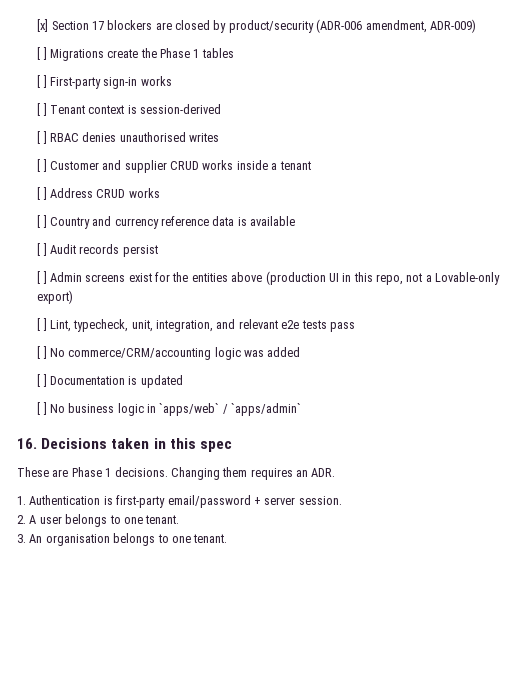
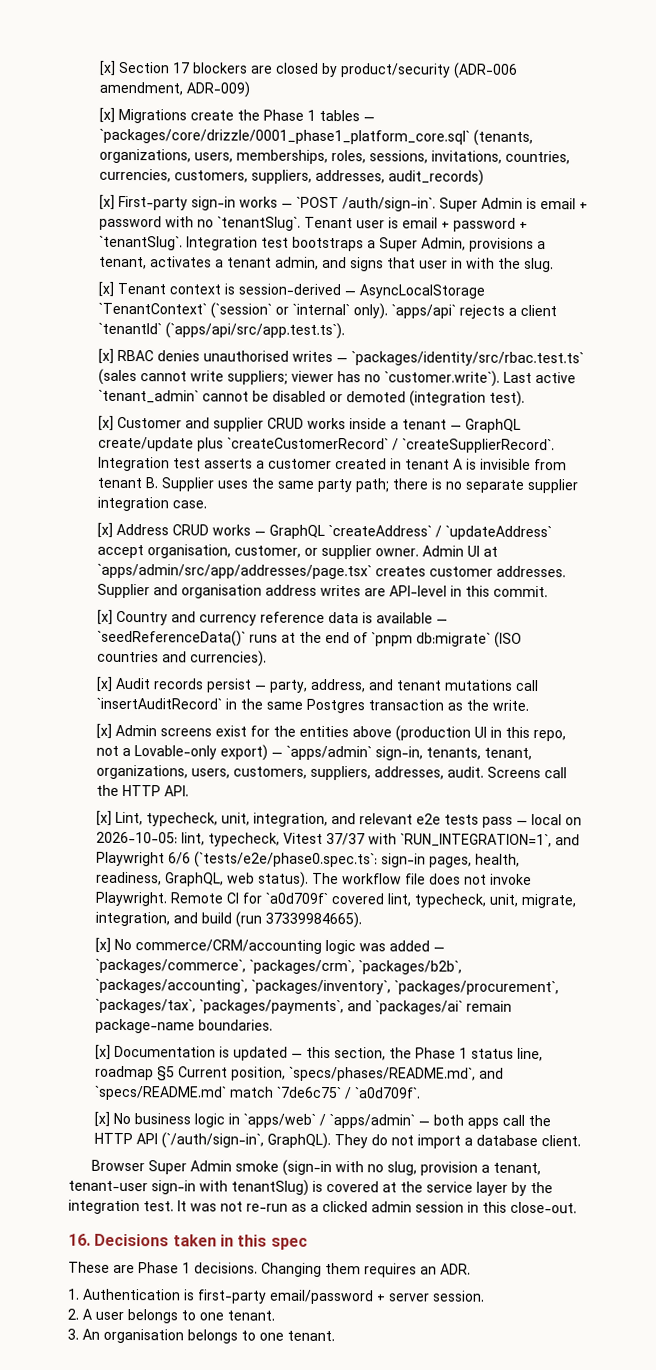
[37,47,47,60] [ ] -> [98,107,115,123] [x]
[37,75,172,89] [37,103,222,116] [37,131,220,144] [37,159,47,172] // [ ] First-party sign-in works // [ ] Tenant context is session-derived // [ ] RBAC denies unauthorised writes // [ ] -> [362,117,375,122] [98,128,533,146] [98,148,570,165] [98,168,484,186] [98,194,588,212] [98,215,528,232] [98,235,546,252] [98,256,554,273] [97,281,485,299] [97,302,557,320] [97,322,345,340] [97,348,584,367] [97,368,576,387] [97,389,525,407] [97,415,114,431] — `packages/core/drizzle/0001_phase1_platform_core.sql` (tenants, organizations, users, memberships, roles, sessions, invitations, countries, currencies, customers, suppliers, addresses, audit_records) // [x] First-party sign-in works — `POST /auth/sign-in`. Super Admin is email + password with no `tenantSlug`. Tenant user is email + password + `tenantSlug`. Integration test bootstraps a Super Admin, provisions a tenant, activates a tenant admin, and signs that user in with the slug. // [x] Tenant context is session-derived — AsyncLocalStorage `TenantContext` (`session` or `internal` only). `apps/api` rejects a client `tenantId` (`apps/api/src/app.test.ts`). // [x] RBAC denies unauthorised writes — `packages/identity/src/rbac.test.ts` (sales cannot write suppliers; viewer has no `customer.write`). Last active `tenant_admin` cannot be disabled or demoted (integration test). // [x]
[37,187,160,200] [37,215,47,228] // [ ] Address CRUD works // [ ] -> [449,418,521,433] [97,436,555,454] [97,456,567,472] [96,477,579,494] [96,496,207,512] [96,522,552,541] [96,544,498,560] [96,563,566,580] [96,583,548,599] [96,609,113,625] — GraphQL create/update plus `createCustomerRecord` / `createSupplierRecord`. Integration test asserts a customer created in tenant A is invisible from tenant B. Supplier uses the same party path; there is no separate supplier integration case. // [x] Address CRUD works — GraphQL `createAddress` / `updateAddress` accept organisation, customer, or supplier owner. Admin UI at `apps/admin/src/app/addresses/page.tsx` creates customer addresses. Supplier and organisation address writes are API-level in this commit. // [x]
[37,243,158,257] [37,271,47,284] // [ ] Audit records persist // [ ] -> [435,619,448,624] [96,629,522,648] [96,650,267,667] [95,676,539,693] [95,697,529,714] [95,723,112,739] — `seedReferenceData()` runs at the end of `pnpm db:migrate` (ISO countries and currencies). // [x] Audit records persist — party, address, and tenant mutations call `insertAuditRecord` in the same Postgres transaction as the write. // [x]
[37,318,47,331] // [ ] -> [270,745,532,761] [95,764,567,781] [95,784,189,797] [95,810,112,826] — `apps/admin` sign-in, tenants, tenant, organizations, users, customers, suppliers, addresses, audit. Screens call the HTTP API. // [x]
[37,346,47,359] // [ ] -> [515,813,582,826] [95,831,580,848] [95,851,520,869] [95,871,532,888] [94,891,576,909] [94,911,362,929] [94,937,111,953] — local on 2026-10-05: lint, typecheck, Vitest 37/37 with `RUN_INTEGRATION=1`, and Playwright 6/6 (`tests/e2e/phase0.spec.ts`: sign-in pages, health, readiness, GraphQL, web status). The workflow file does not invoke Playwright. Remote CI for `a0d709f` covered lint, typecheck, unit, migrate, integration, and build (run 37339984665). // [x]
[37,374,183,388] [37,402,47,415] // [ ] Documentation is updated // [ ] -> [432,947,445,952] [94,958,462,975] [94,978,559,996] [94,998,512,1015] [94,1018,273,1034] [94,1044,543,1062] [94,1065,504,1082] [93,1085,421,1101] [93,1111,110,1127] — `packages/commerce`, `packages/crm`, `packages/b2b`, `packages/accounting`, `packages/inventory`, `packages/procurement`, `packages/tax`, `packages/payments`, and `packages/ai` remain package-name boundaries. // [x] Documentation is updated — this section, the Phase 1 status line, roadmap §5 Current position, `specs/phases/README.md`, and `specs/README.md` match `7de6c75` / `a0d709f`. // [x]
(302, 409) none -> [417,1114,551,1129] [93,1132,581,1150] [90,1159,541,1177] [68,1179,553,1196] [68,1199,577,1215] — both apps call the HTTP API (`/auth/sign-in`, GraphQL). They do not import a database client. // Browser Super Admin smoke (sign-in with no slug, provision a tenant, tenant-user sign-in with tenantSlug) is covered at the service layer by the integration test. It was not re-run as a clicked admin session in this close-out.

